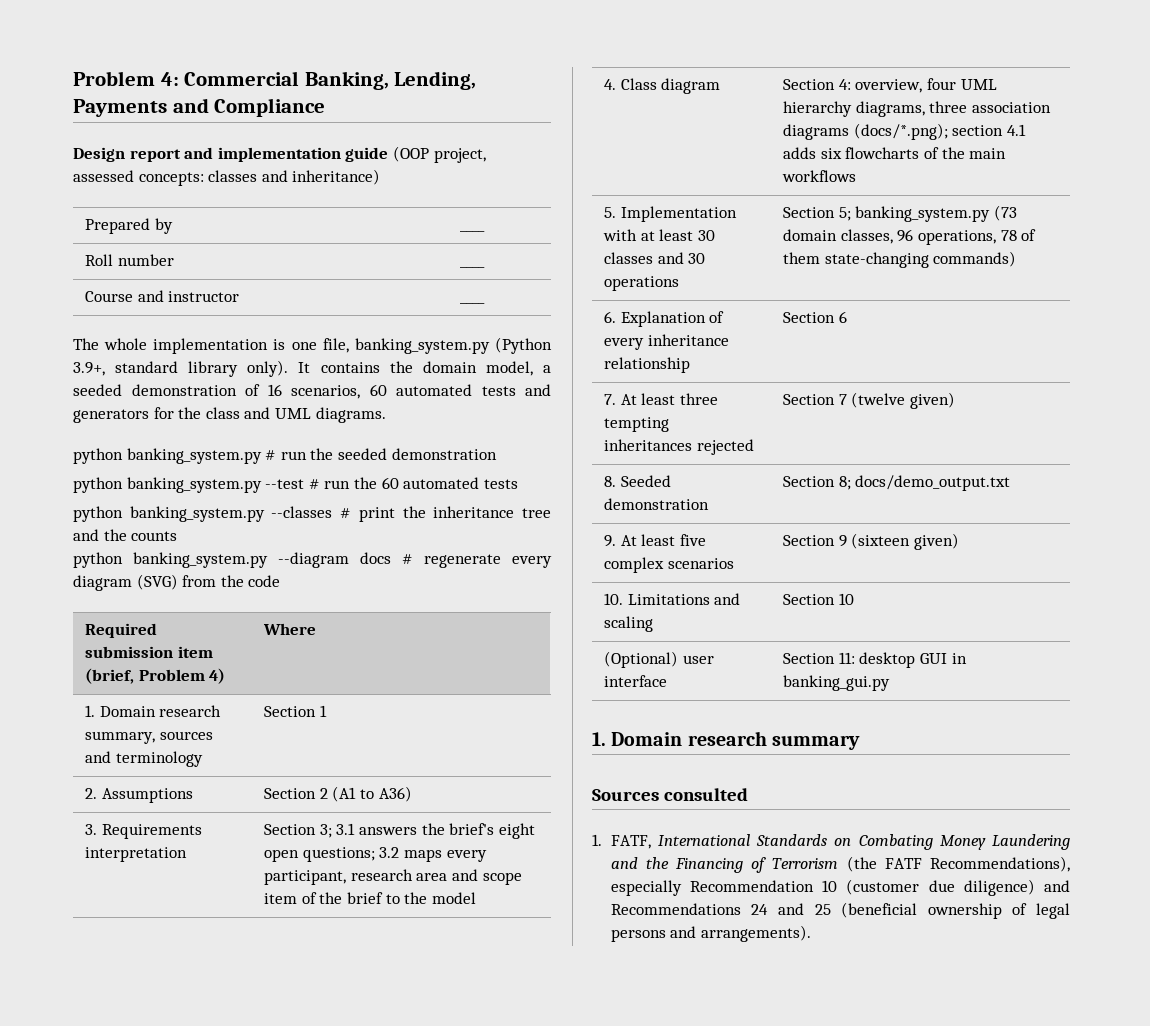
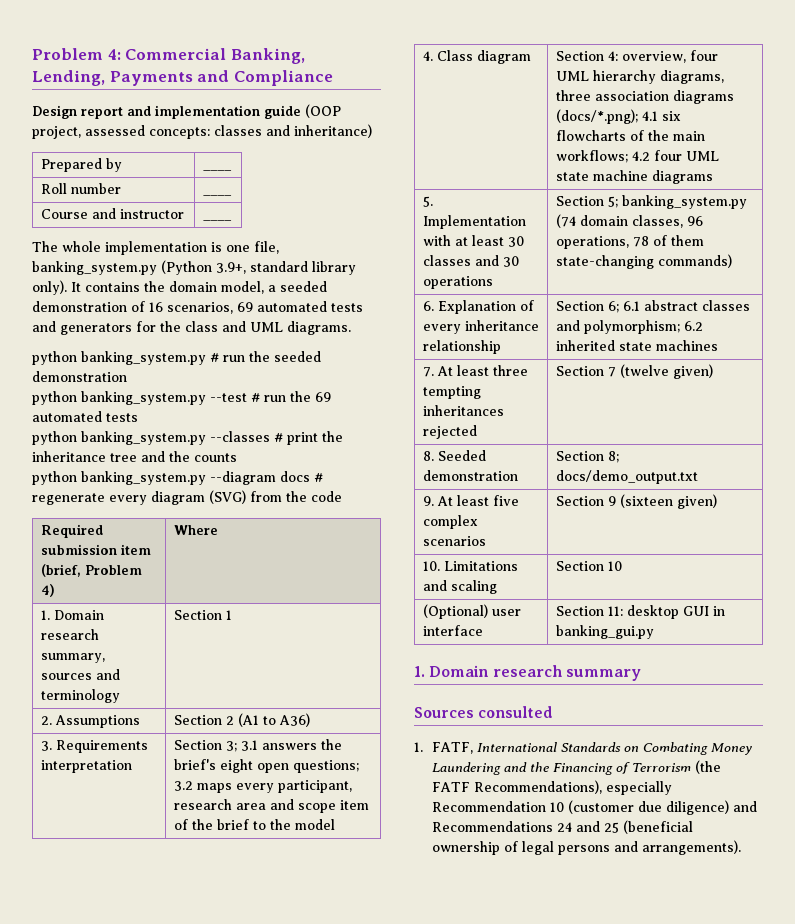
[369,384,387,396] 60 -> [237,302,253,312] 69
[381,477,399,489] 60 -> [315,392,331,402] 69
[952,124,1027,136] [783,147,817,159] section 4.1 adds -> [641,111,658,121] 4.1
[782,170,857,182] workflows -> [555,150,719,163] [555,170,713,184] workflows; 4.2 four UML state machine diagrams
[994,205,1018,221] (73 -> [555,214,576,228] (74
[838,311,847,323] 6 -> [607,300,750,313] [555,320,703,334] [555,340,718,351] 6; 6.1 abstract classes and polymorphism; 6.2 inherited state machines

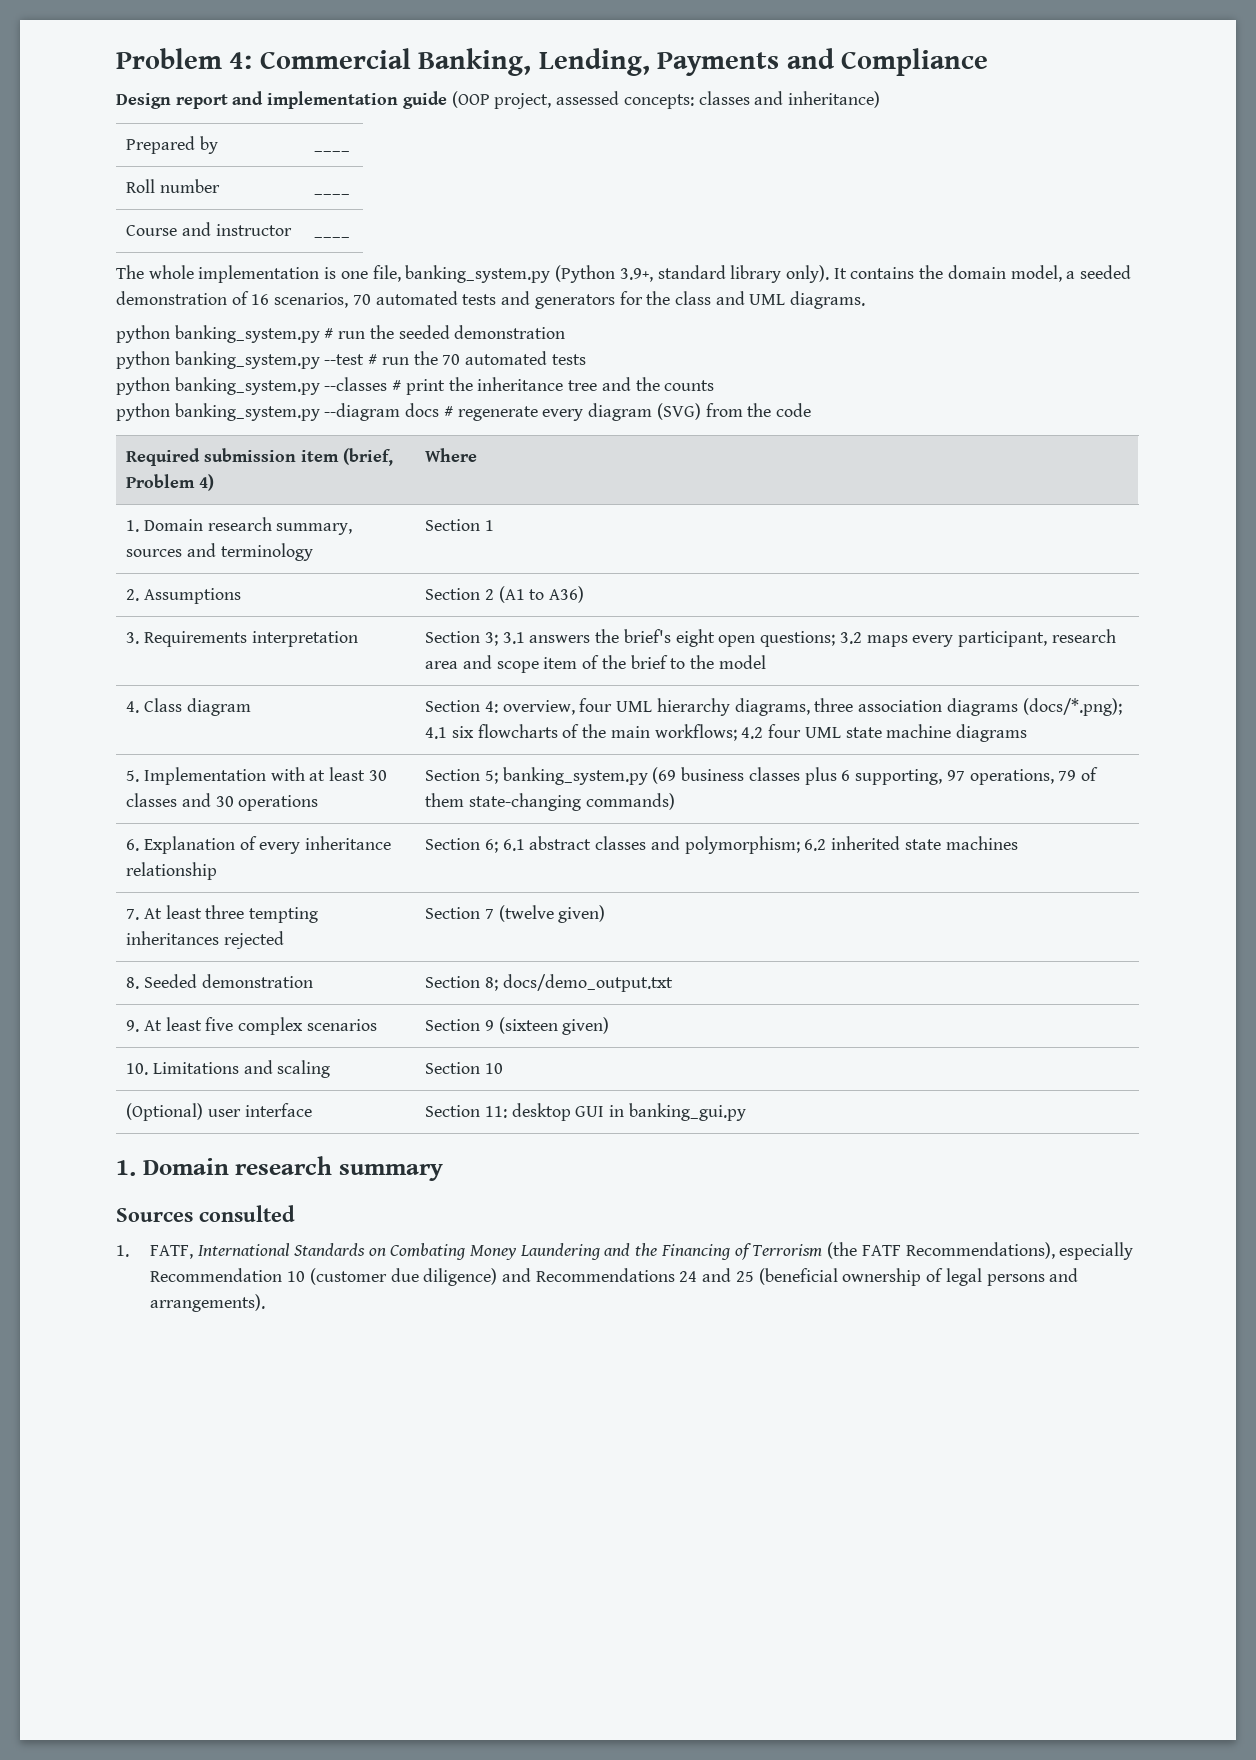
[237,302,253,312] 69 -> [352,294,371,305] 70
[315,392,331,402] 69 -> [442,354,461,365] 70
[555,214,703,228] [555,236,649,249] (74 domain classes, 96 operations, 78 -> [652,767,1077,785] (69 business classes plus 6 supporting, 97 operations, 79

